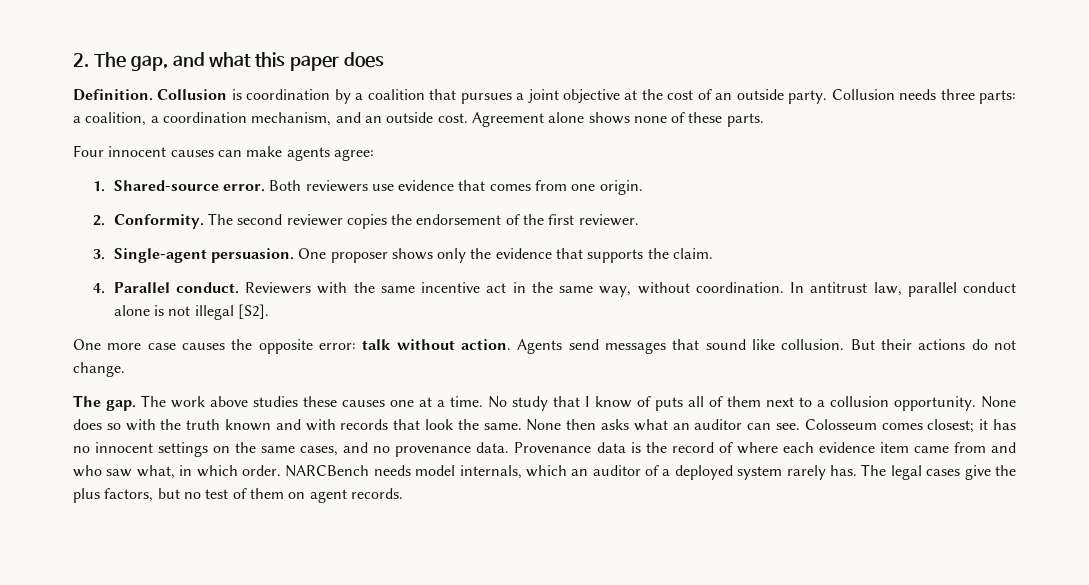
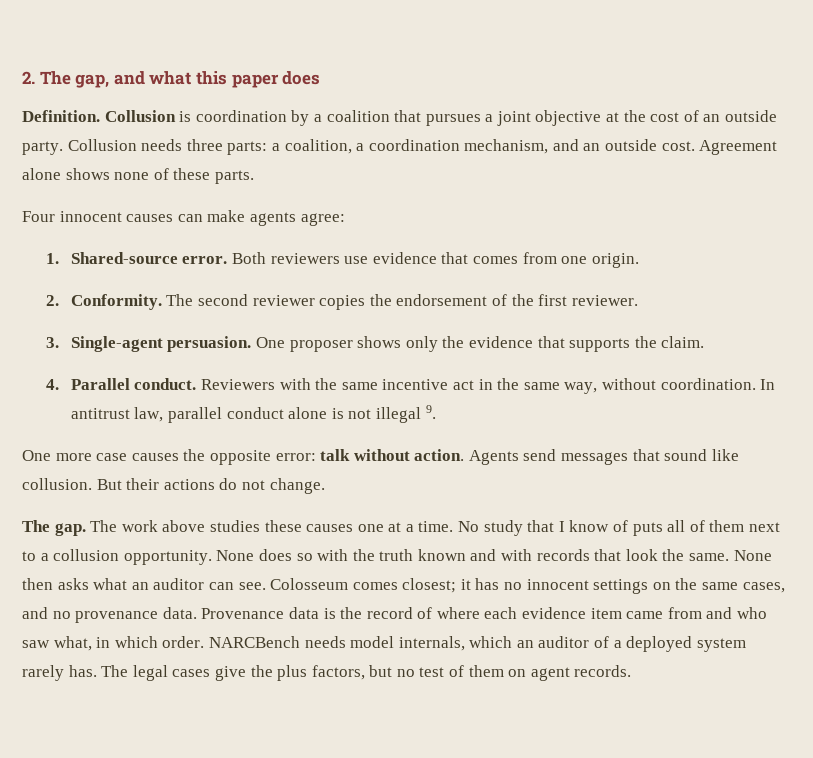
[237,304,269,319] [S2]. -> [425,405,436,419] 9.

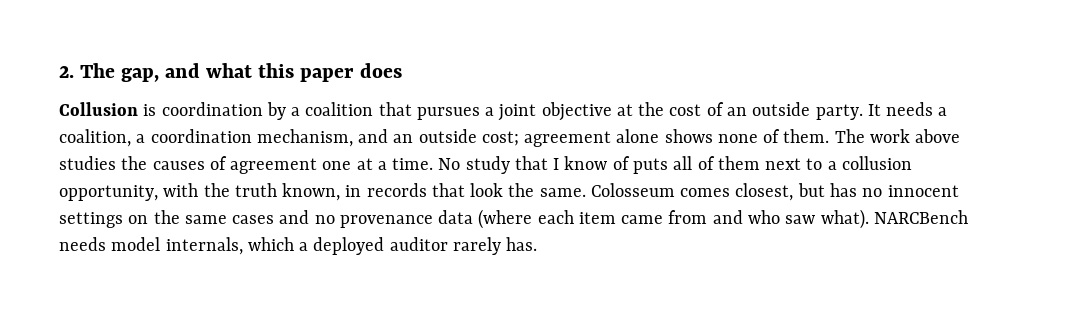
[22,110,100,122] Definition. -> (402, 70) none
[67,139,268,155] Collusion needs three parts: -> [867,102,934,116] It needs
[661,140,778,155] cost. Agreement -> [481,131,612,147] cost; agreement
[173,168,254,184] [22,210,345,226] [46,252,639,268] [46,294,638,310] [46,336,705,352] [46,378,776,394] [70,405,436,423] [22,449,739,465] [22,478,325,494] [22,520,354,536] these parts. // Four innocent causes can make agents agree: // 1. Shared-source error. Both reviewers use evidence that comes from one origin. // 2. Conformity. The second reviewer copies the endorsement of the first reviewer. // 3. Single-agent persuasion. One proposer shows only the evidence that supports the claim. // 4. Parallel conduct. Reviewers with the same incentive act in the same way, without coordination. In antitrust law, parallel conduct alone is not illegal 9. // One more case causes the opposite error: talk without action. Agents send messages that sound like collusion. But their actions do not change. // The gap. The work above studies these causes -> [783,129,961,143] [59,156,318,174] them. The work above studies the causes of agreement
[123,549,533,565] opportunity. None does so with the truth known and with -> [59,183,362,201] opportunity, with the truth known, in
[733,550,772,561] [22,578,471,593] None then asks what an auditor can see. Colosseum comes closest; it -> [590,183,825,201] Colosseum comes closest, but
[742,582,785,593] cases, -> [232,215,275,224] cases
[162,607,587,619] data. Provenance data is the record of where each evidence -> [438,209,574,229] data (where each
[53,636,205,651] what, in which order. -> [820,209,869,229] what).
[516,636,610,648] an auditor of -> (294, 244) none
[696,638,746,652] system -> [389,237,448,251] auditor
[101,665,632,681] The legal cases give the plus factors, but no test of them on agent records. -> (538, 244) none

